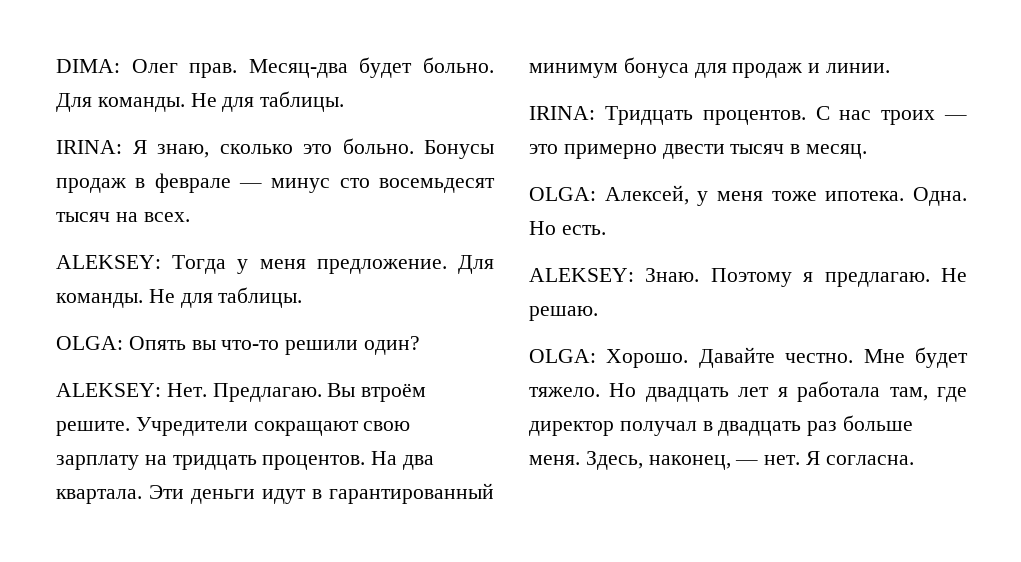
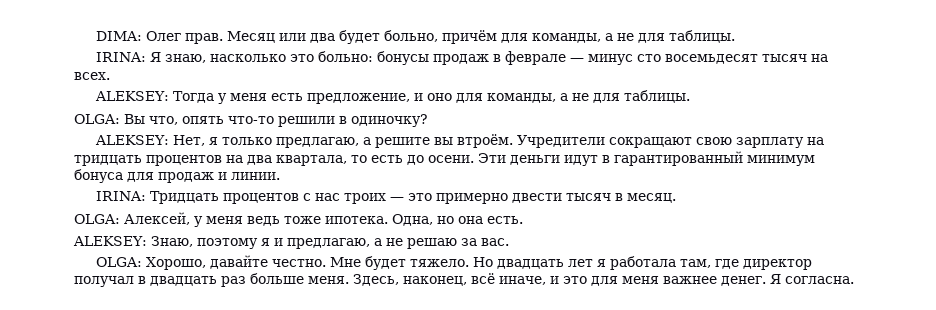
[248,57,494,78] [56,93,217,112] Месяц-два будет больно. Для команды. Не -> [226,30,634,44] Месяц или два будет больно, причём для команды, а не
[219,138,494,159] сколько это больно. Бонусы -> [209,51,429,65] насколько это больно: бонусы
[316,255,494,274] [56,287,303,308] [56,336,421,355] [56,383,427,402] [56,421,130,436] предложение. Для команды. Не для таблицы. // OLGA: Опять вы что-то решили один? // ALEKSEY: Нет. Предлагаю. Вы втроём решите. -> [270,90,690,104] [74,114,428,127] [94,134,513,148] есть предложение, и оно для команды, а не для таблицы. // OLGA: Вы что, опять что-то решили в одиночку? // ALEKSEY: Нет, я только предлагаю, а решите вы втроём.
[262,451,435,470] [56,489,142,504] процентов. На два квартала. -> [146,155,474,166] процентов на два квартала, то есть до осени.
[702,106,830,125] процентов. С -> [222,193,311,204] процентов с
(763, 196) none -> [247,216,280,226] ведь
[913,187,967,206] [529,221,556,235] Одна. Но -> [392,214,483,226] Одна, но она
[645,268,967,287] [529,306,598,321] [529,347,775,368] Знаю. Поэтому я предлагаю. Не решаю. // OLGA: Хорошо. Давайте -> [150,236,509,249] [95,255,268,270] Знаю, поэтому я и предлагаю, а не решаю за вас. // OLGA: Хорошо, давайте
[735,455,801,465] — нет. -> [471,273,766,286] всё иначе, и это для меня важнее денег.

